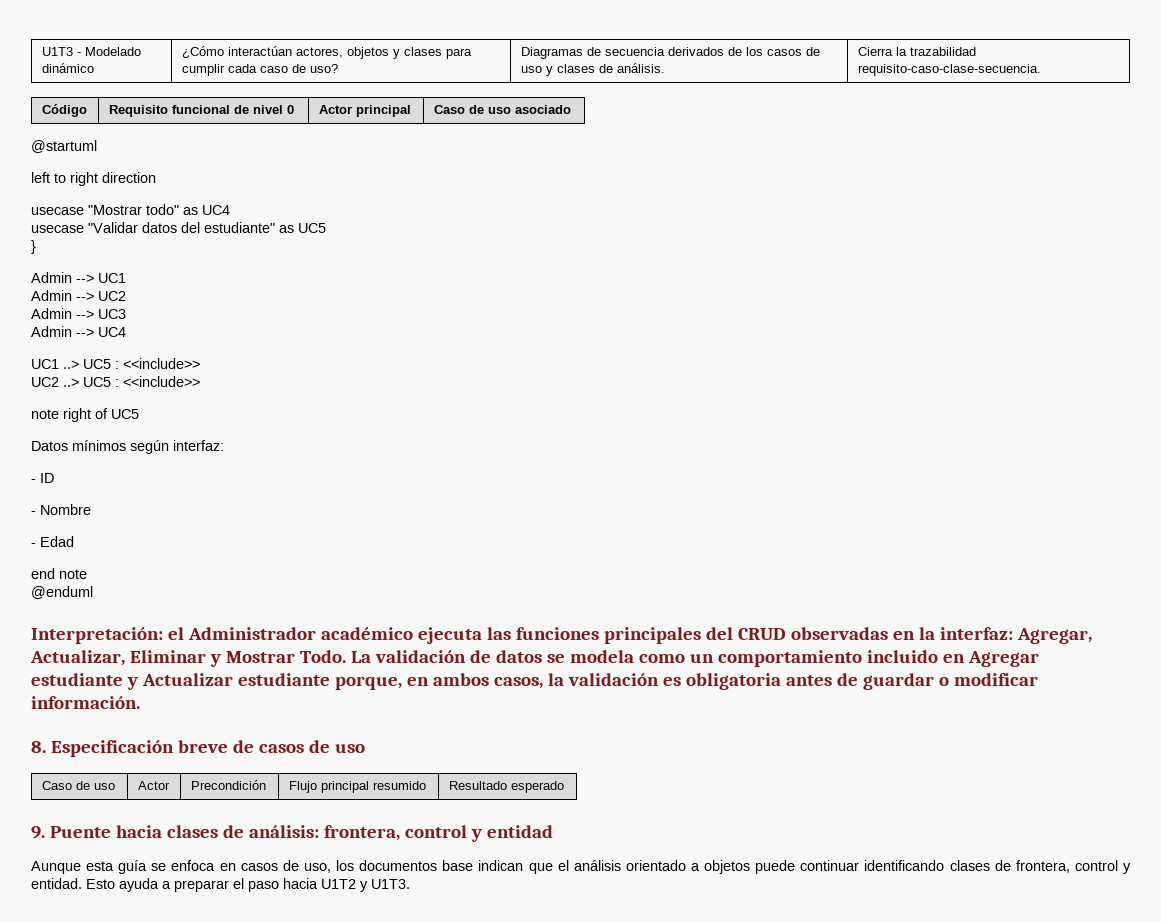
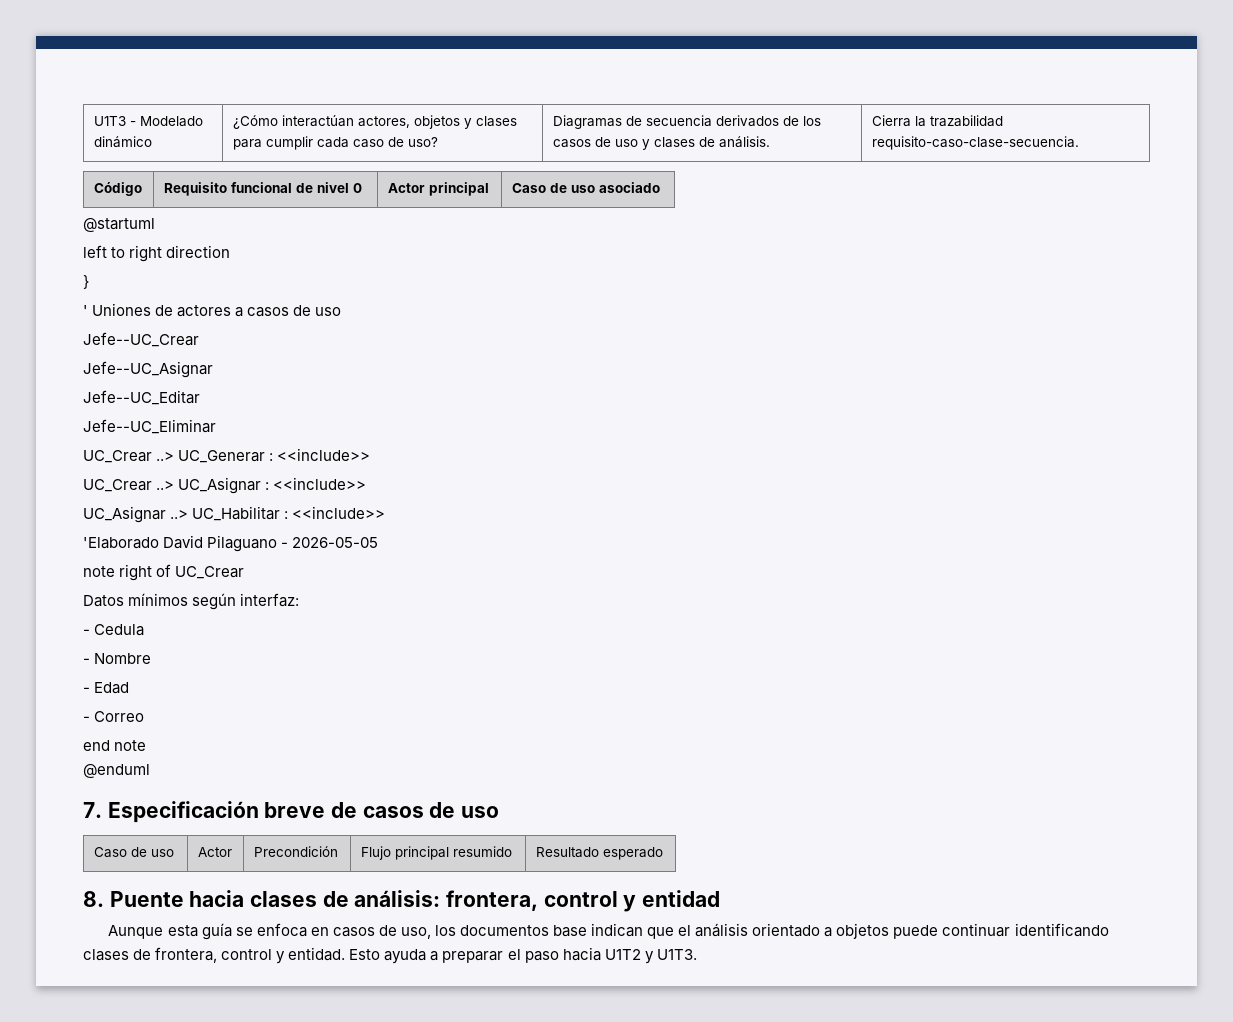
[31,204,230,215] [31,222,326,233] [31,240,36,254] [31,272,126,283] [31,290,126,301] [31,308,126,319] [31,326,126,337] [31,358,200,369] [31,376,200,387] usecase "Mostrar todo" as UC4 // usecase "Validar datos del estudiante" as UC5 // } // Admin --> UC1 // Admin --> UC2 // Admin --> UC3 // Admin --> UC4 // UC1 ..> UC5 : <<include>> // UC2 ..> UC5 : <<include>> -> [83,275,89,289] [83,303,342,317] [83,332,199,347] [83,361,213,378] [83,390,200,405] [83,419,216,434] [83,448,371,463] [83,477,367,494] [83,506,386,523] [83,535,379,552] } // ' Uniones de actores a casos de uso // Jefe--UC_Crear // Jefe--UC_Asignar // Jefe--UC_Editar // Jefe--UC_Eliminar // UC_Crear ..> UC_Generar : <<include>> // UC_Crear ..> UC_Asignar : <<include>> // UC_Asignar ..> UC_Habilitar : <<include>> // 'Elaborado David Pilaguano - 2026-05-05
[111,409,139,419] UC5 -> [175,566,245,579] UC_Crear
[40,473,54,483] ID -> [94,624,145,636] Cedula
(74, 541) none -> [83,711,145,722] // - Correo
[31,627,1092,644] [30,650,1039,667] [31,673,1038,690] [31,696,140,709] [31,741,46,753] Interpretación: el Administrador académico ejecuta las funciones principales del CRUD observadas en la interfaz: Agregar, Actualizar, Eliminar y Mostrar Todo. La validación de datos se modela como un comportamiento incluido en Agregar estudiante y Actualizar estudiante porque, en ambos casos, la validación es obligatoria antes de guardar o modificar información. // 8. -> [83,802,102,818] 7.
[31,826,45,839] 9. -> [83,891,104,907] 8.

